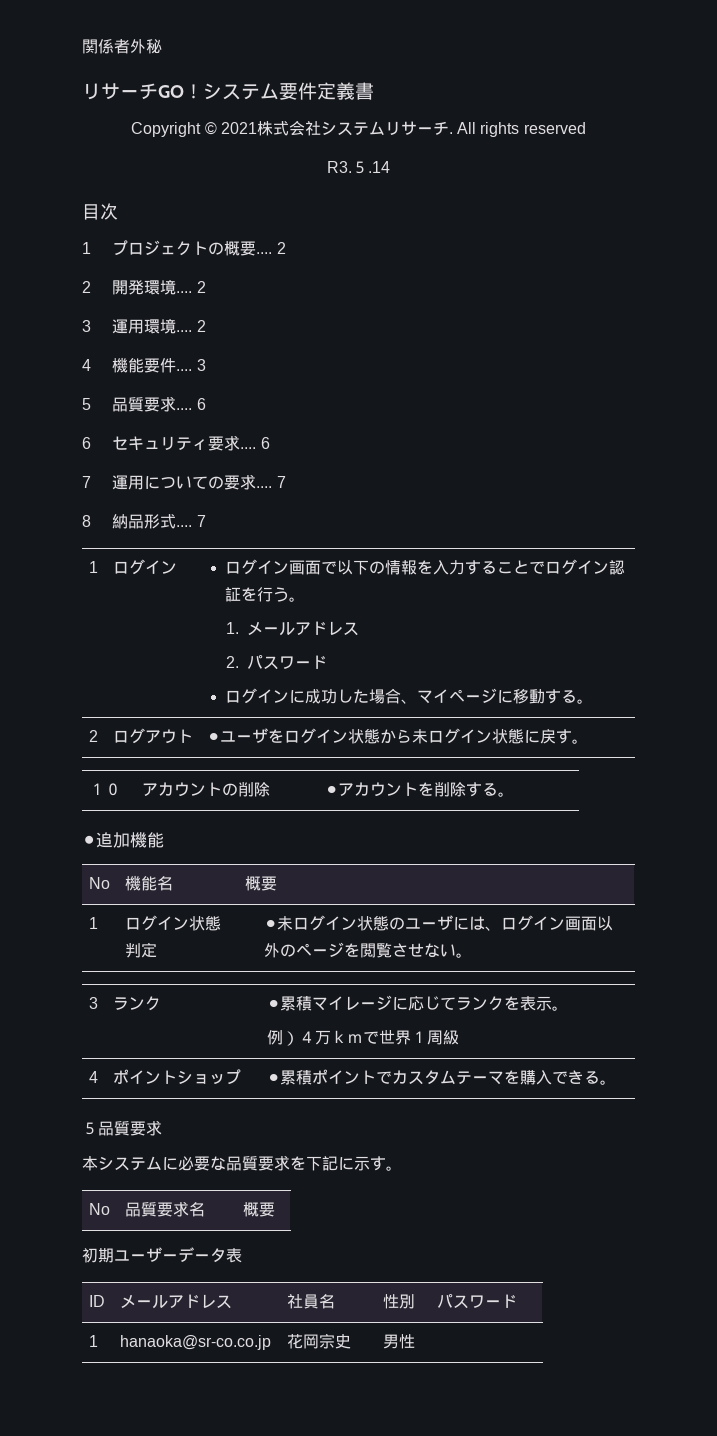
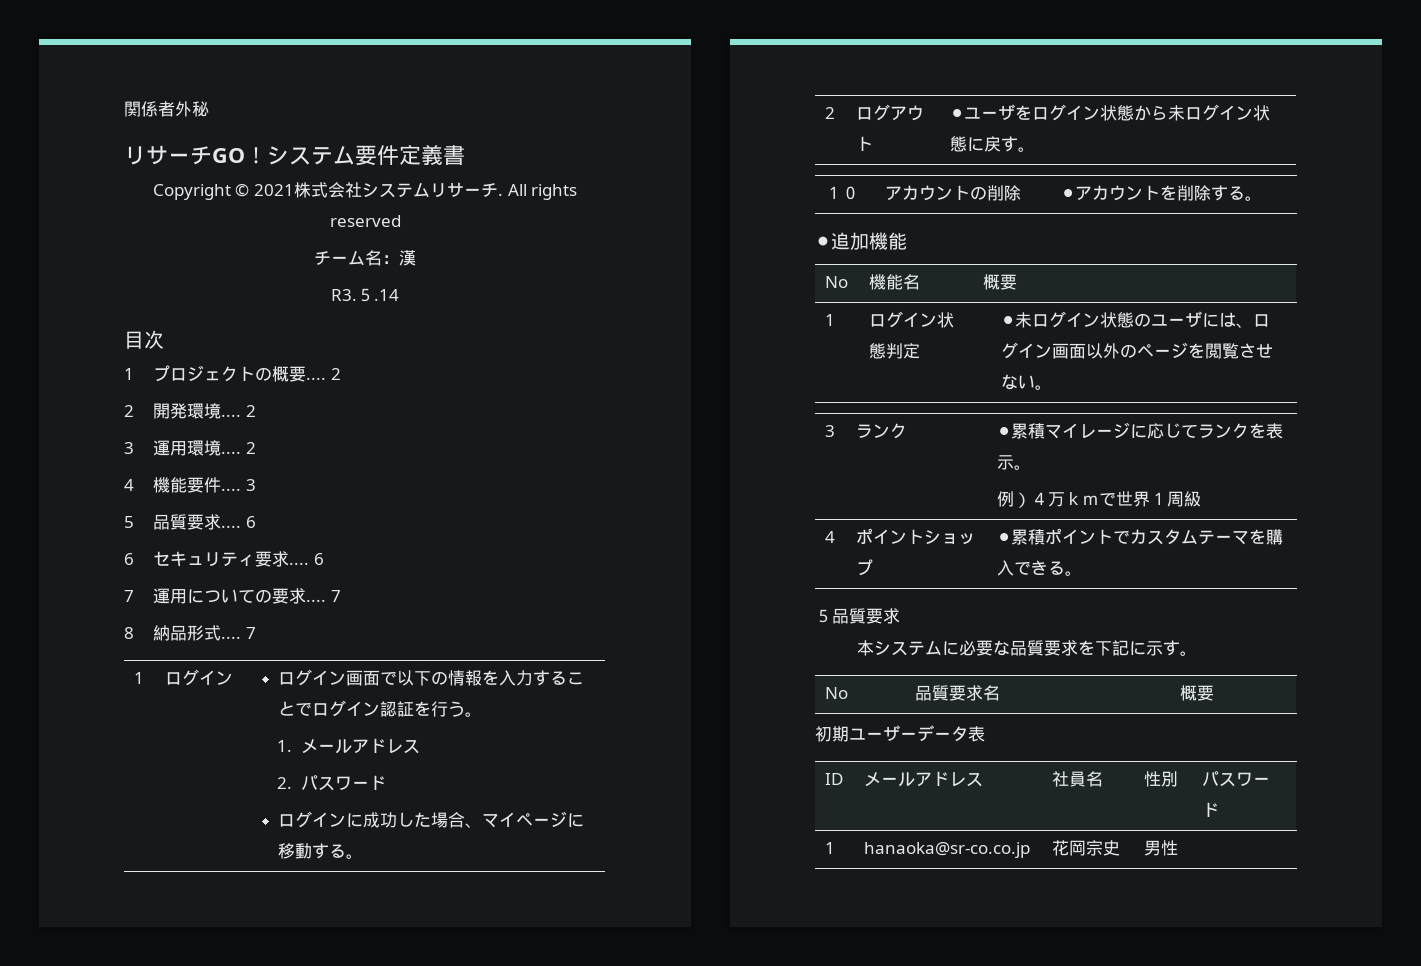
(586, 128) none -> [314,250,416,266] // チーム名：漢

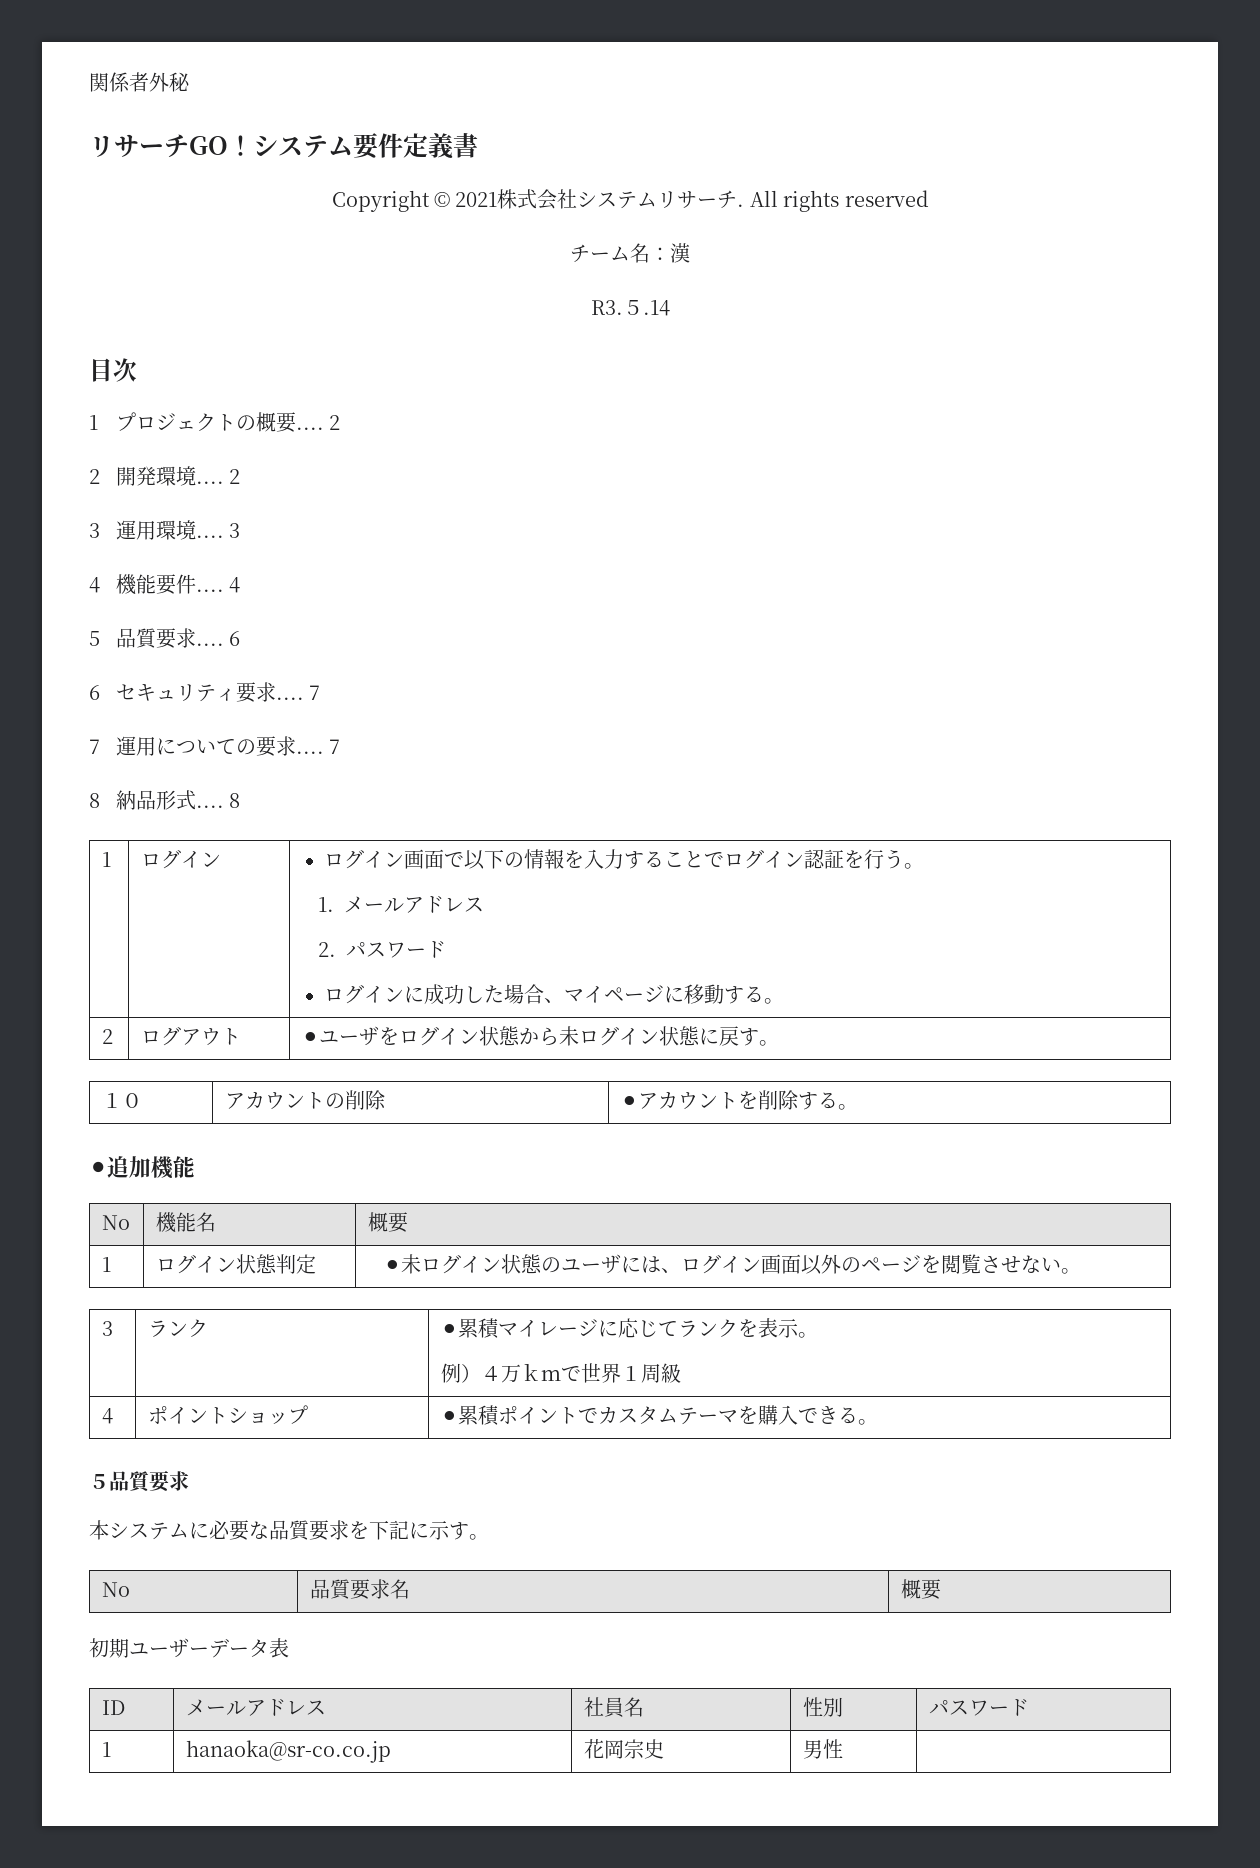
[245,442,256,454] 2 -> [228,523,240,538] 3
[245,479,256,491] 3 -> [228,577,240,593] 4
[313,553,324,565] 6 -> [308,685,320,700] 7
[245,627,256,639] 7 -> [228,793,240,808] 8

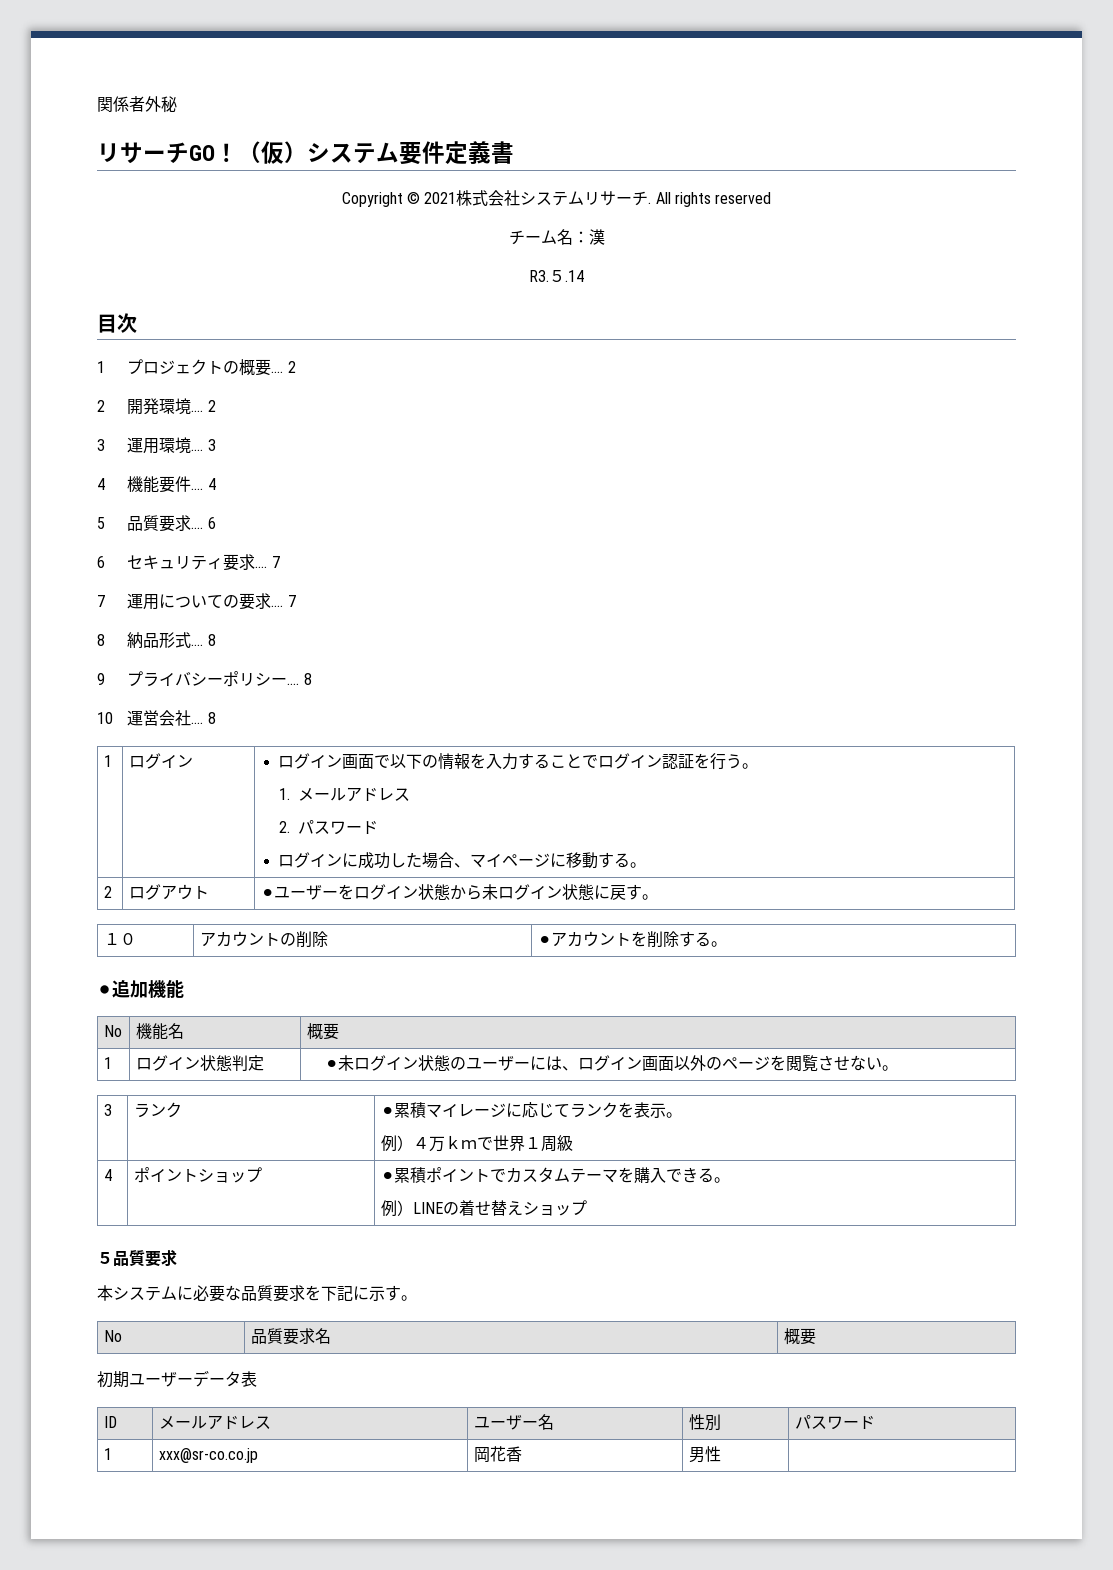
(253, 145) none -> [238,141,307,164] （仮）
(240, 800) none -> [97,671,312,687] [97,710,216,726] // 9プライバシーポリシー.... 8 // 10運営会社.... 8
(379, 1036) none -> [321,890,338,898] ー
(621, 1264) none -> [513,1061,530,1069] ー
(878, 1422) none -> [380,1200,587,1217] // 例）LINEの着せ替えショップ
[583,1697,624,1717] 社員 -> [473,1414,538,1430] ユーザー
[185,1740,391,1763] [583,1739,664,1759] hanaoka@sr-co.co.jp | 花岡宗史 -> [158,1448,258,1463] [473,1446,522,1463] xxx@sr-co.co.jp | 岡花香

